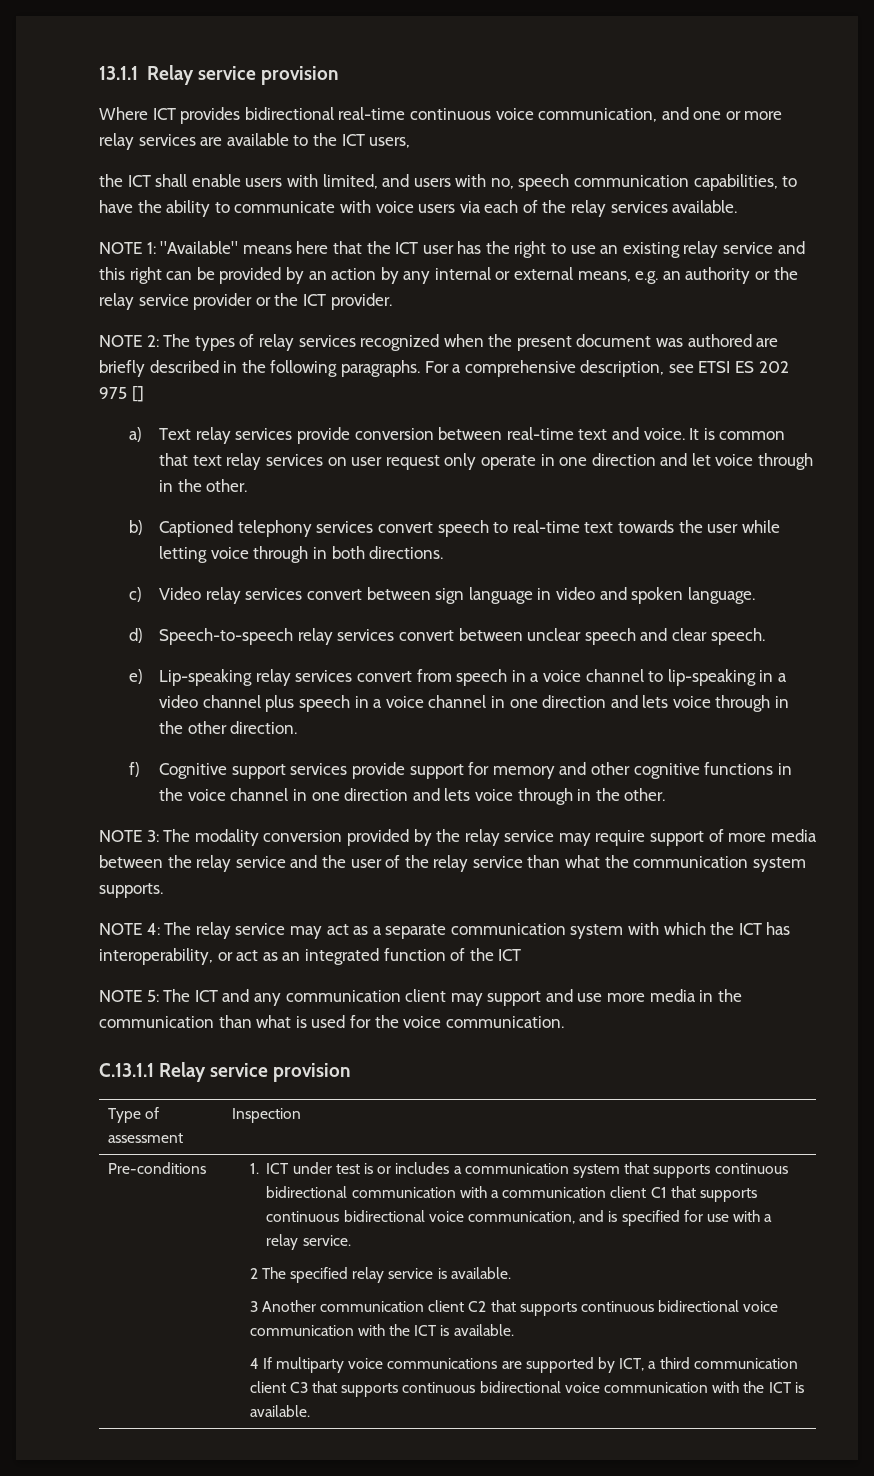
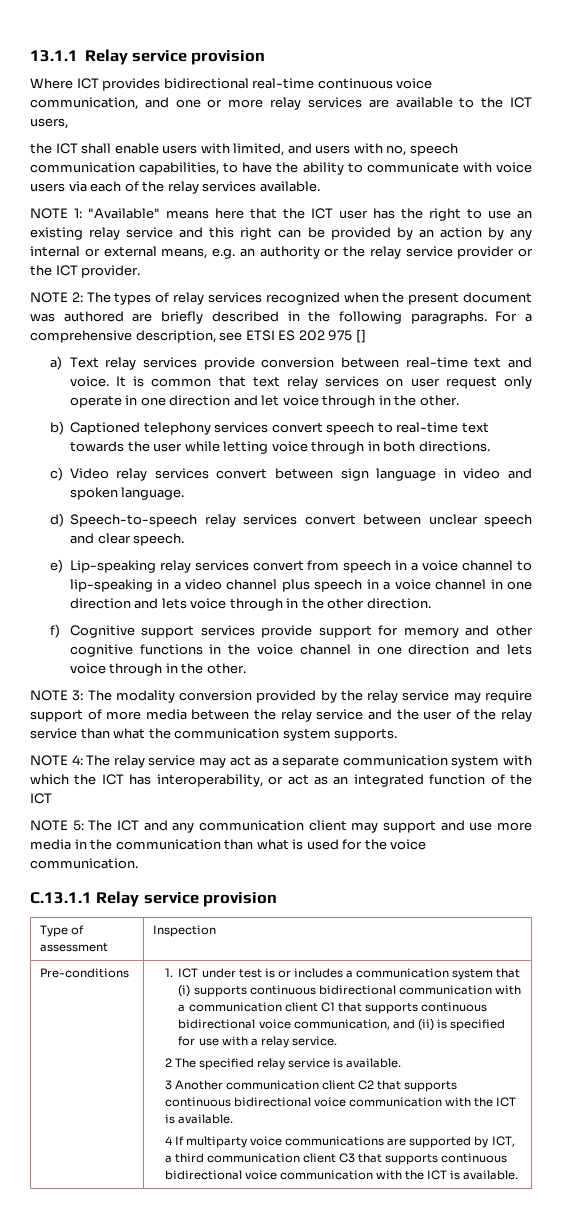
(650, 1168) none -> [178,985,191,997] (i)
(605, 1216) none -> [417,1019,434,1031] (ii)

